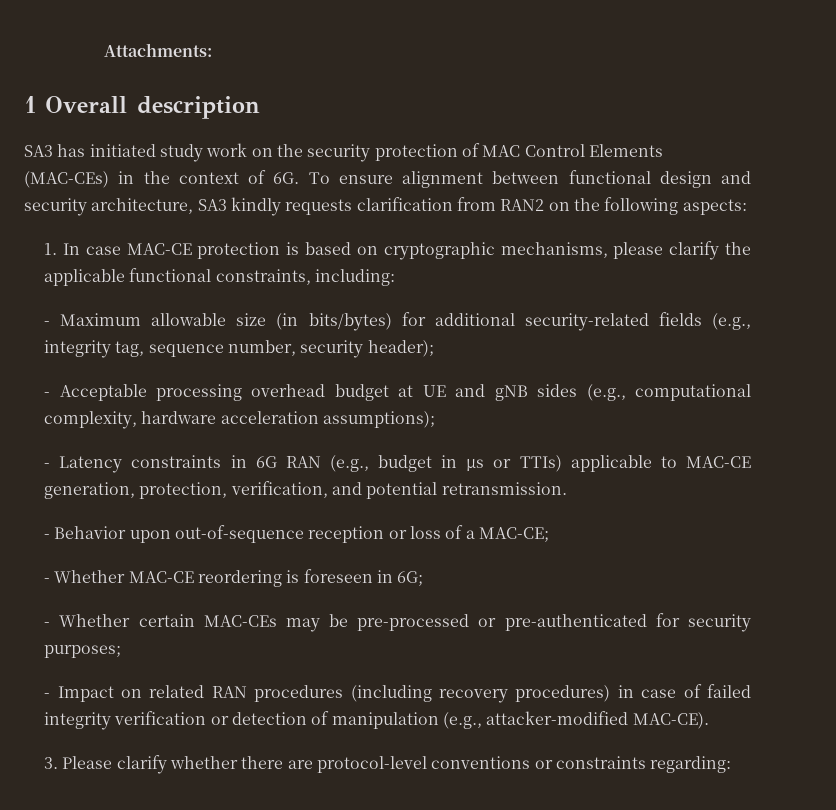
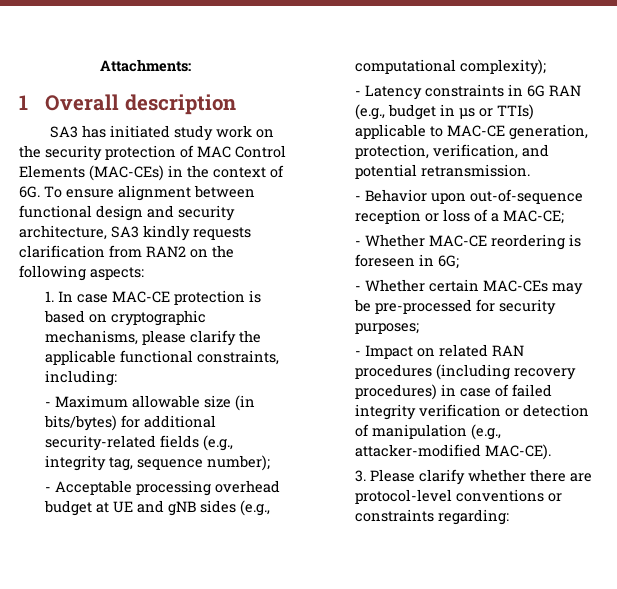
[228,340,434,358] number, security header); -> [207,455,271,471] number);
[44,411,436,429] complexity, hardware acceleration assumptions); -> [460,59,547,75] complexity);
[478,614,647,631] or pre-authenticated -> (473, 306) none

